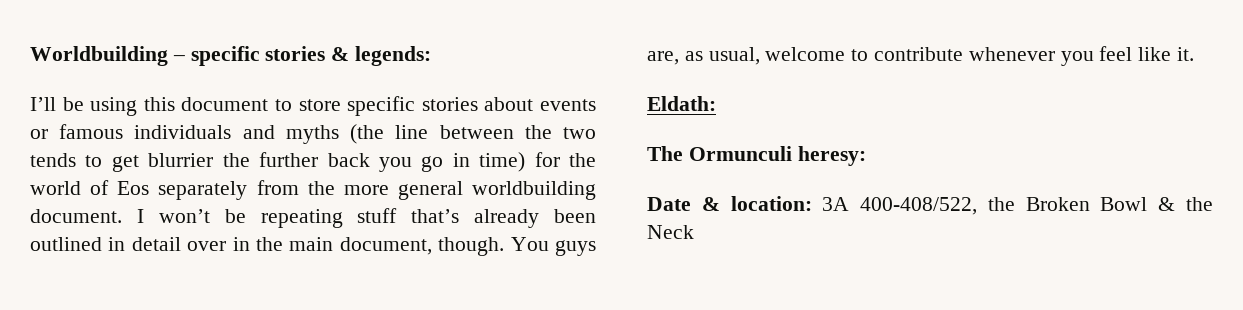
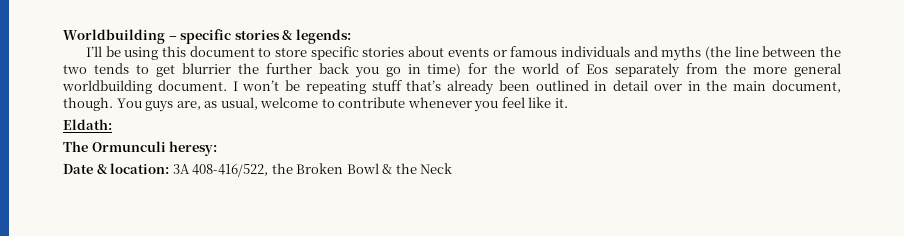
[860,197,978,215] 400-408/522, -> [192,164,269,177] 408-416/522,

